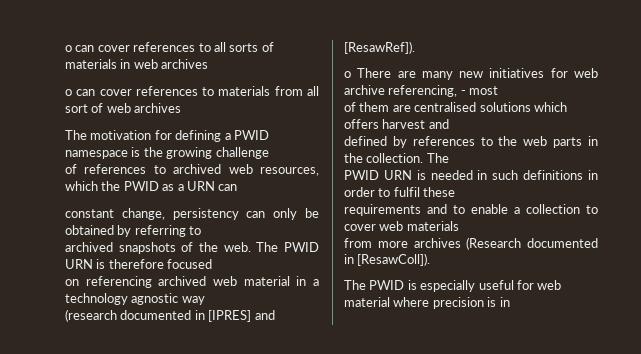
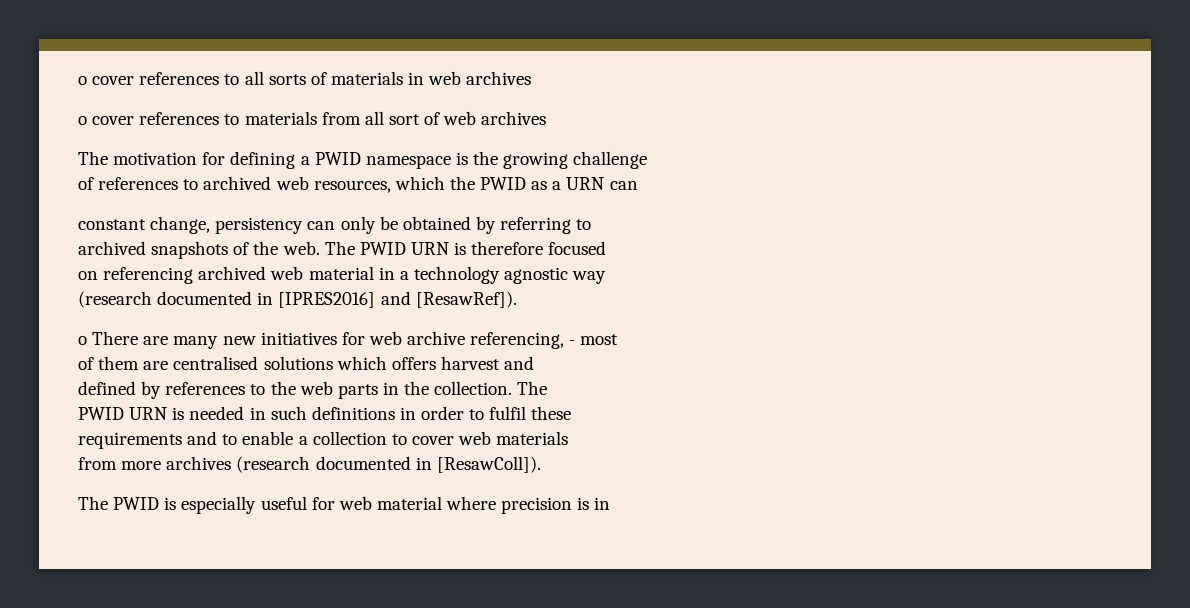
[65,45,95,52] o can -> [78,76,87,85] o
[76,89,96,96] can -> (87, 120) none
[208,310,252,322] [IPRES] -> [278,292,376,308] [IPRES2016]
[466,237,522,250] (Research -> [236,456,311,473] (research

